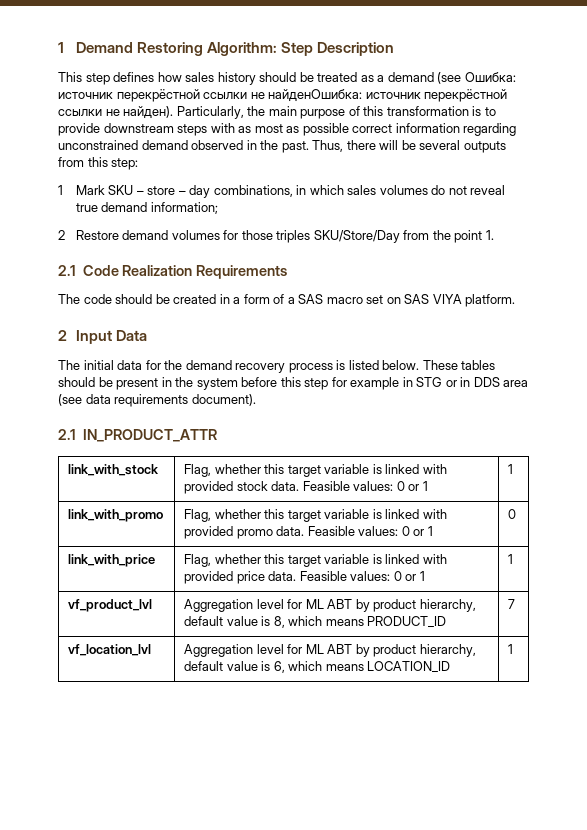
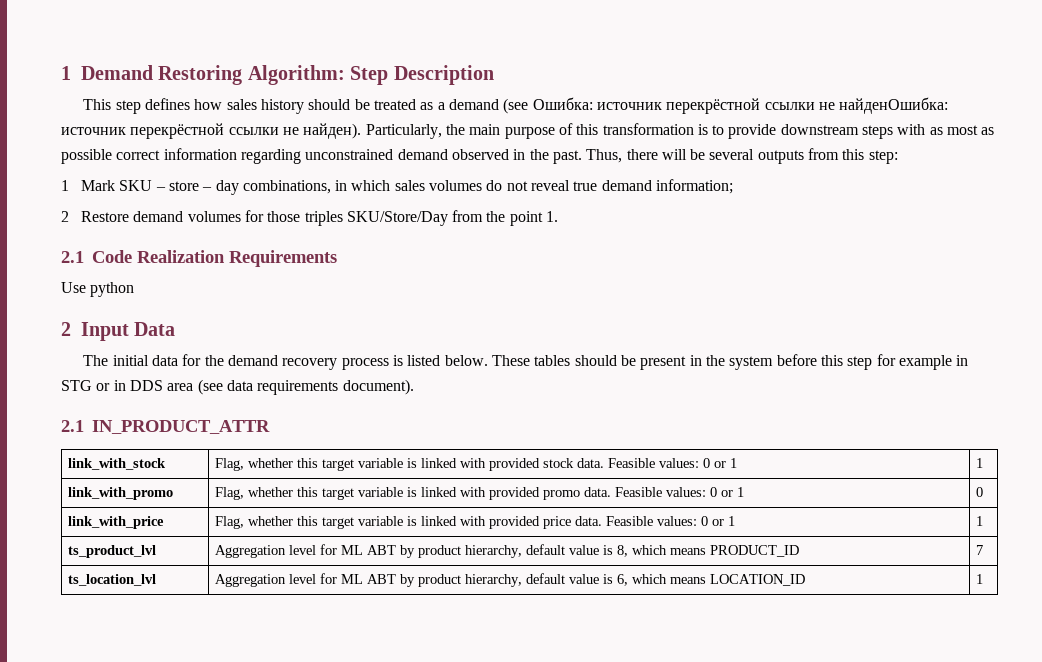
[58,294,516,307] The code should be created in a form of a SAS macro set on SAS VIYA platform. -> [61,282,135,297] Use python
[68,599,153,612] vf_product_lvl -> [68,545,157,558] ts_product_lvl
[68,644,152,656] vf_location_lvl -> [68,574,157,586] ts_location_lvl

